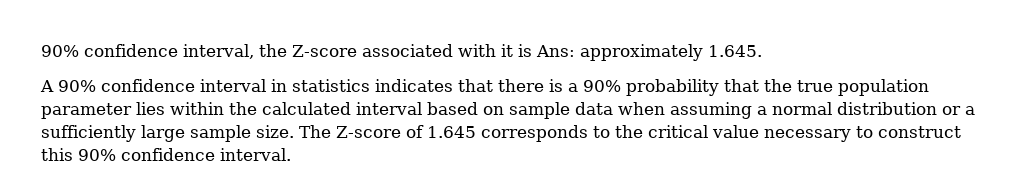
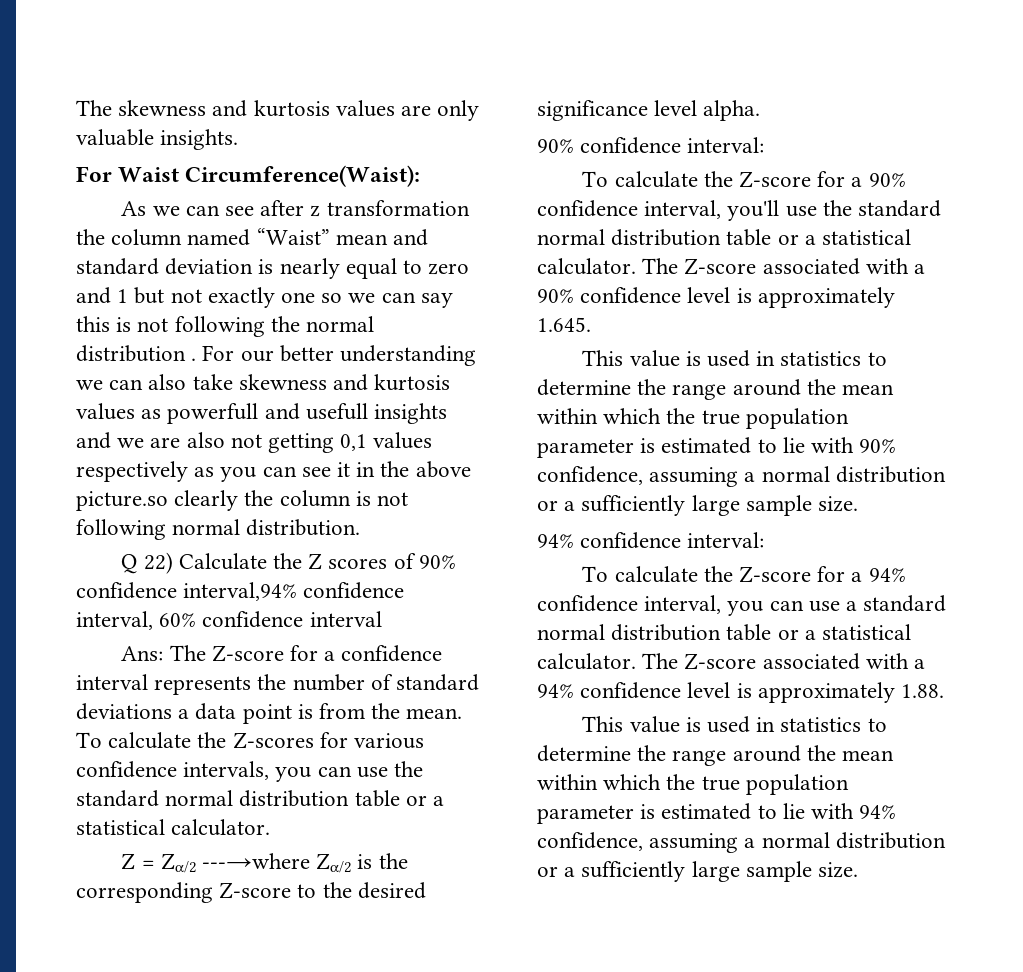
[41,44,762,61] [40,79,929,96] [41,102,665,119] 90% confidence interval, the Z-score associated with it is Ans: approximately 1.645. // A 90% confidence interval in statistics indicates that there is a 90% probability that the true population parameter lies within the calculated interval based on sample data when -> [76,100,480,121] [76,129,239,150] [76,165,421,187] [121,200,470,217] [76,228,429,246] [76,258,470,279] [76,287,453,308] [76,316,375,337] [76,345,477,366] [76,374,451,391] [76,403,448,424] [76,432,433,453] [76,461,471,482] [76,490,409,511] [76,519,361,540] [121,552,456,574] [76,582,405,601] [76,611,382,630] [121,645,443,662] [76,674,480,695] [76,703,463,724] [76,732,425,749] [76,761,424,782] [76,790,445,807] [76,819,271,836] [121,853,408,873] [76,882,426,903] [537,100,761,121] [537,137,765,154] [582,171,906,188] [537,200,942,221] [537,229,912,246] [537,258,926,275] [537,287,895,308] [537,317,591,332] [582,350,887,367] [537,379,895,400] [537,408,849,429] [537,437,897,458] [537,466,643,485] The skewness and kurtosis values are only valuable insights. // For Waist Circumference(Waist): // As we can see after z transformation the column named “Waist” mean and standard deviation is nearly equal to zero and 1 but not exactly one so we can say this is not following the normal distribution . For our better understanding we can also take skewness and kurtosis values as powerfull and usefull insights and we are also not getting 0,1 values respectively as you can see it in the above picture.so clearly the column is not following normal distribution. // Q 22) Calculate the Z scores of 90% confidence interval,94% confidence interval, 60% confidence interval // Ans: The Z-score for a confidence interval represents the number of standard deviations a data point is from the mean. To calculate the Z-scores for various confidence intervals, you can use the standard normal distribution table or a statistical calculator. // Z = Zα/2 ---→where Zα/2 is the corresponding Z-score to the desired significance level alpha. // 90% confidence interval: // To calculate the Z-score for a 90% confidence interval, you'll use the standard normal distribution table or a statistical calculator. The Z-score associated with a 90% confidence level is approximately 1.645. // This value is used in statistics to determine the range around the mean within which the true population parameter is estimated to lie with 90% confidence,
[299,125,961,142] [41,148,291,161] The Z-score of 1.645 corresponds to the critical value necessary to construct this 90% confidence interval. -> [537,532,765,549] [582,566,906,583] [537,595,947,616] [537,624,912,641] [537,653,926,670] [537,682,945,703] [582,716,887,733] [537,745,895,766] [537,774,849,795] [537,803,897,824] [537,832,946,853] [537,861,859,882] // 94% confidence interval: // To calculate the Z-score for a 94% confidence interval, you can use a standard normal distribution table or a statistical calculator. The Z-score associated with a 94% confidence level is approximately 1.88. // This value is used in statistics to determine the range around the mean within which the true population parameter is estimated to lie with 94% confidence, assuming a normal distribution or a sufficiently large sample size.

